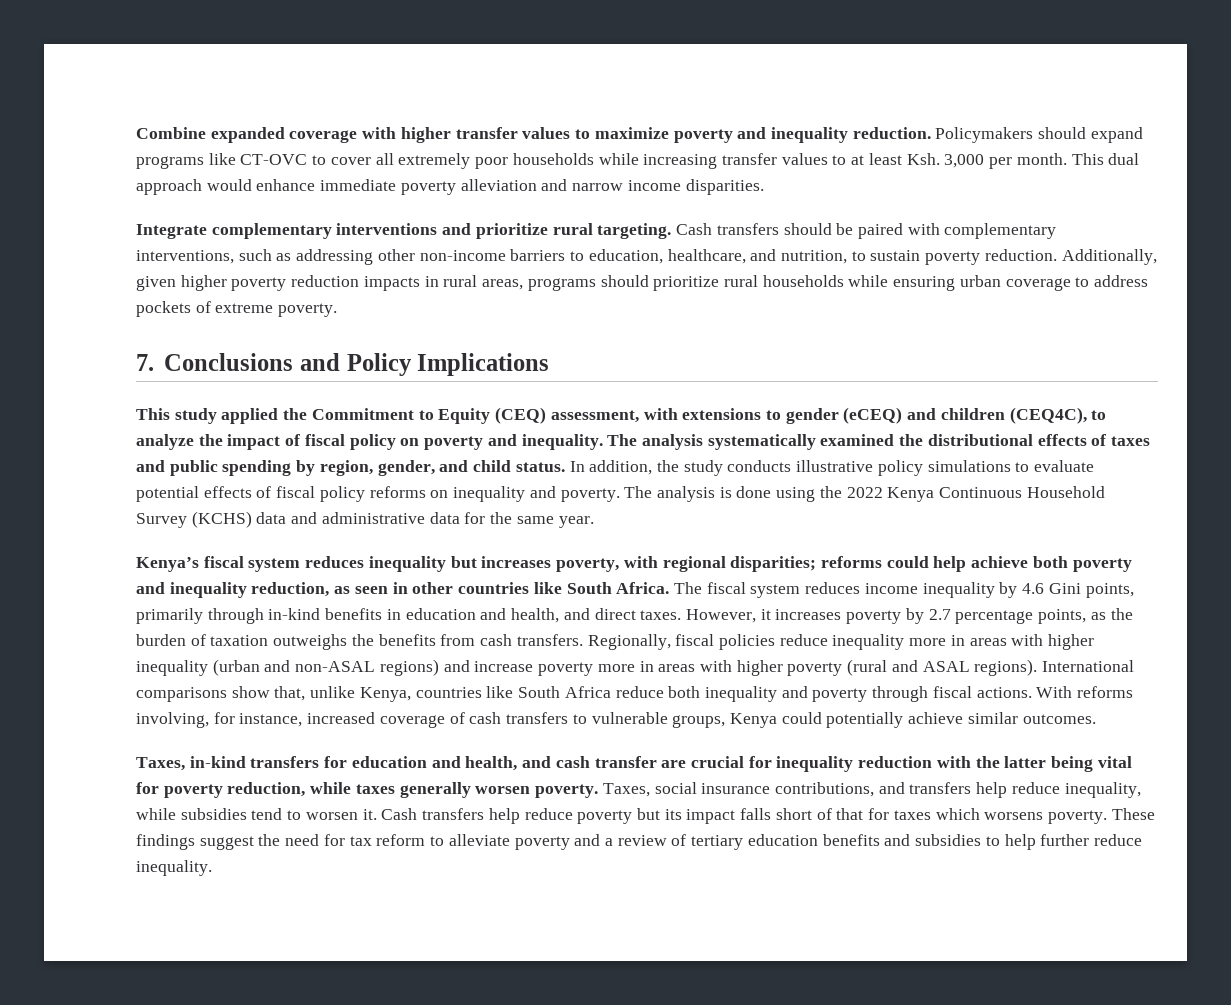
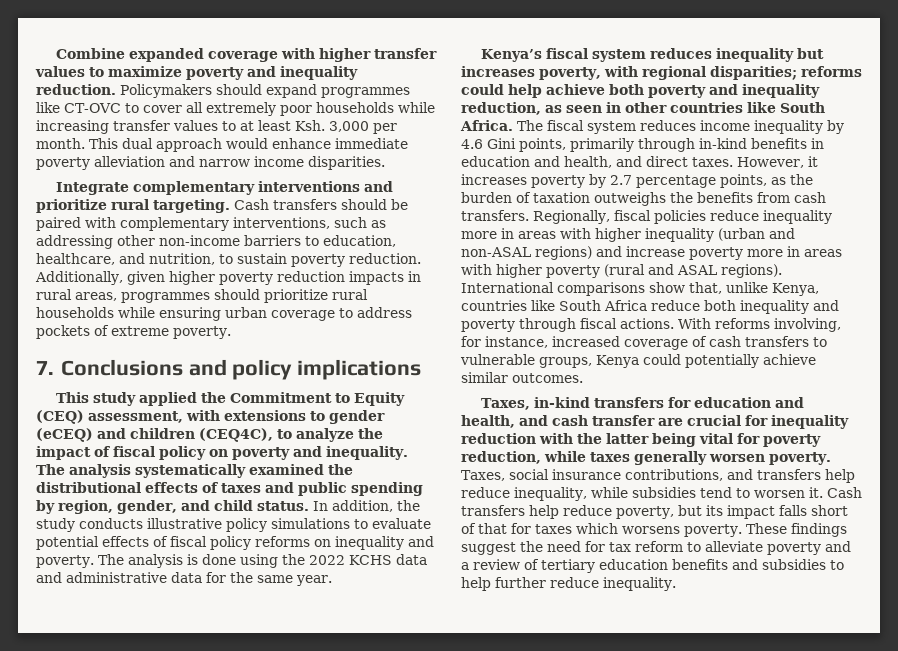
[136,156,204,169] programs -> [321,87,410,98] programmes
[527,278,596,291] programs -> [121,292,210,303] programmes
[346,353,550,376] Policy Implications -> [232,359,422,380] policy implications
[887,486,1105,502] [136,511,252,528] Kenya Continuous Household Survey (KCHS) -> [348,555,392,565] KCHS
[577,810,633,824] poverty -> [616,506,674,519] poverty,

